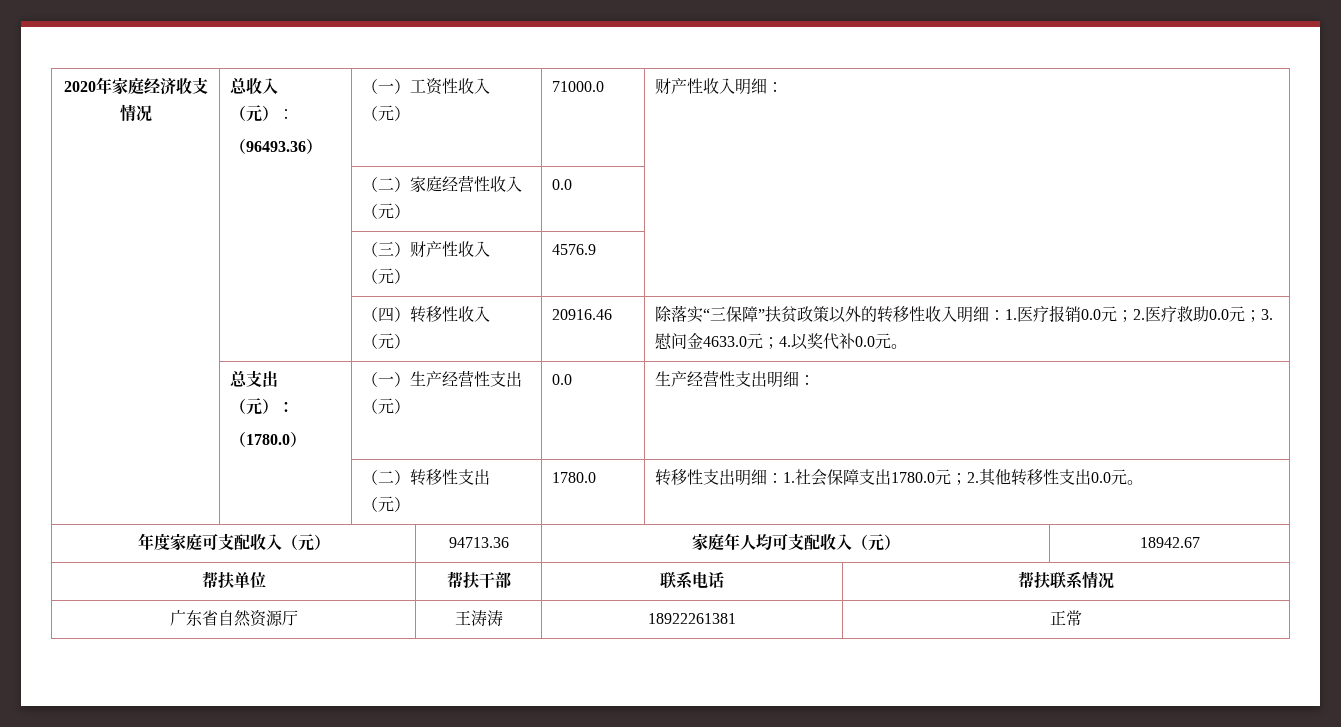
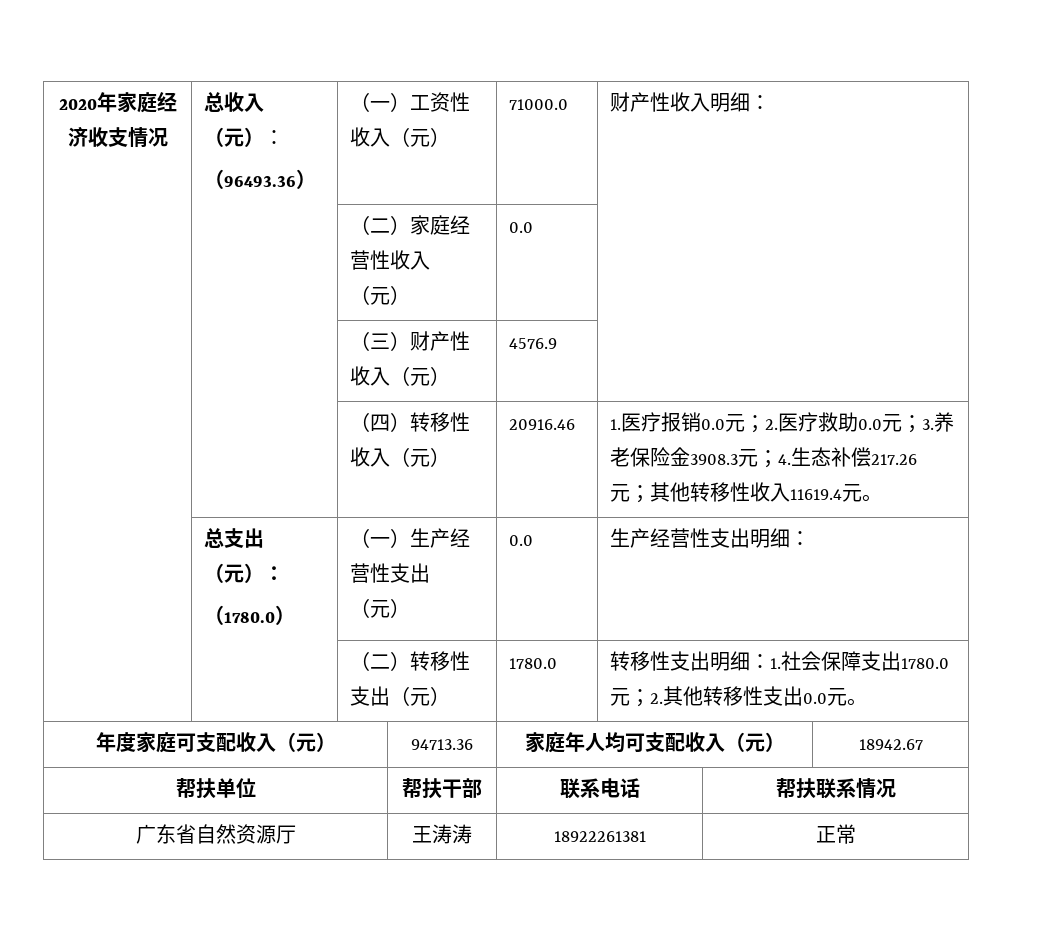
[655,305,1006,323] 除落实“三保障”扶贫政策以外的转移性收入明细： -> (575, 424) none
[655,333,876,350] 慰问金4633.0元；4.以奖代补0.0 -> [933,412,954,432] [609,447,917,468] [609,482,842,503] 养老保险金3908.3元；4.生态补偿217.26元；其他转移性收入11619.4

